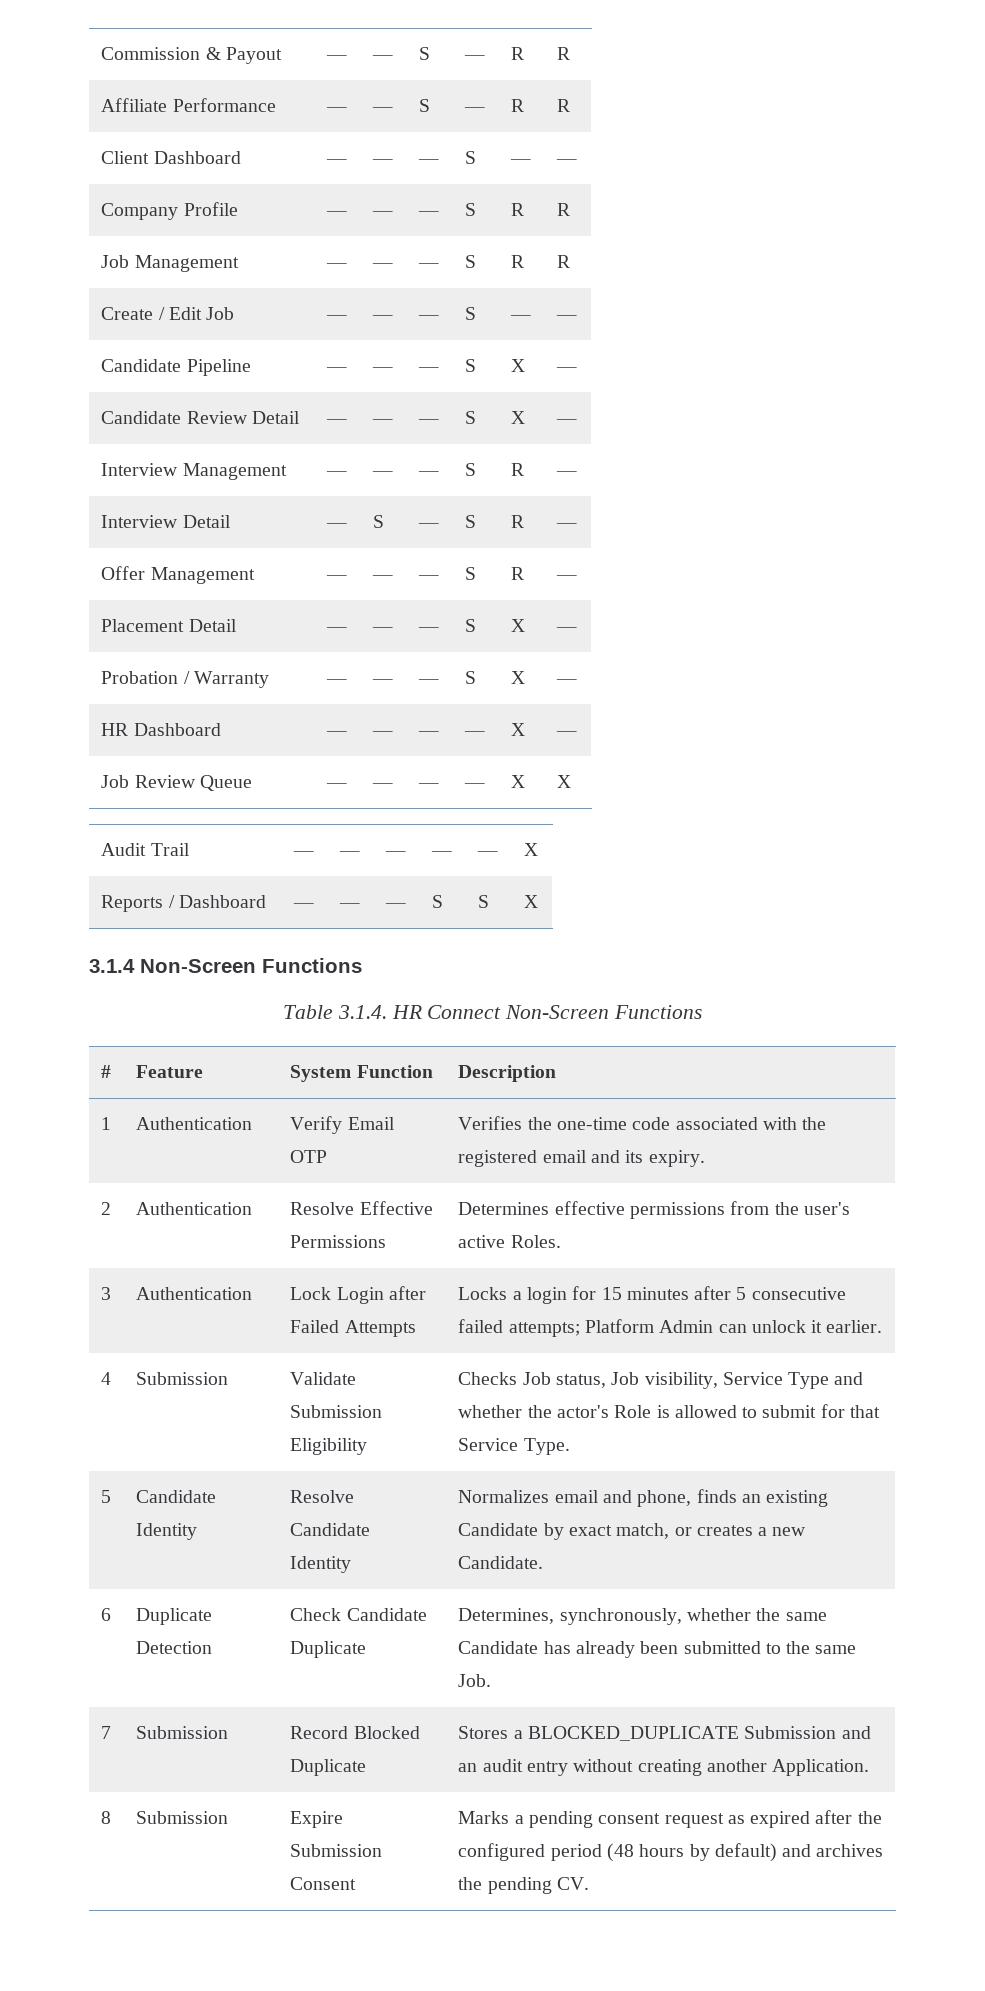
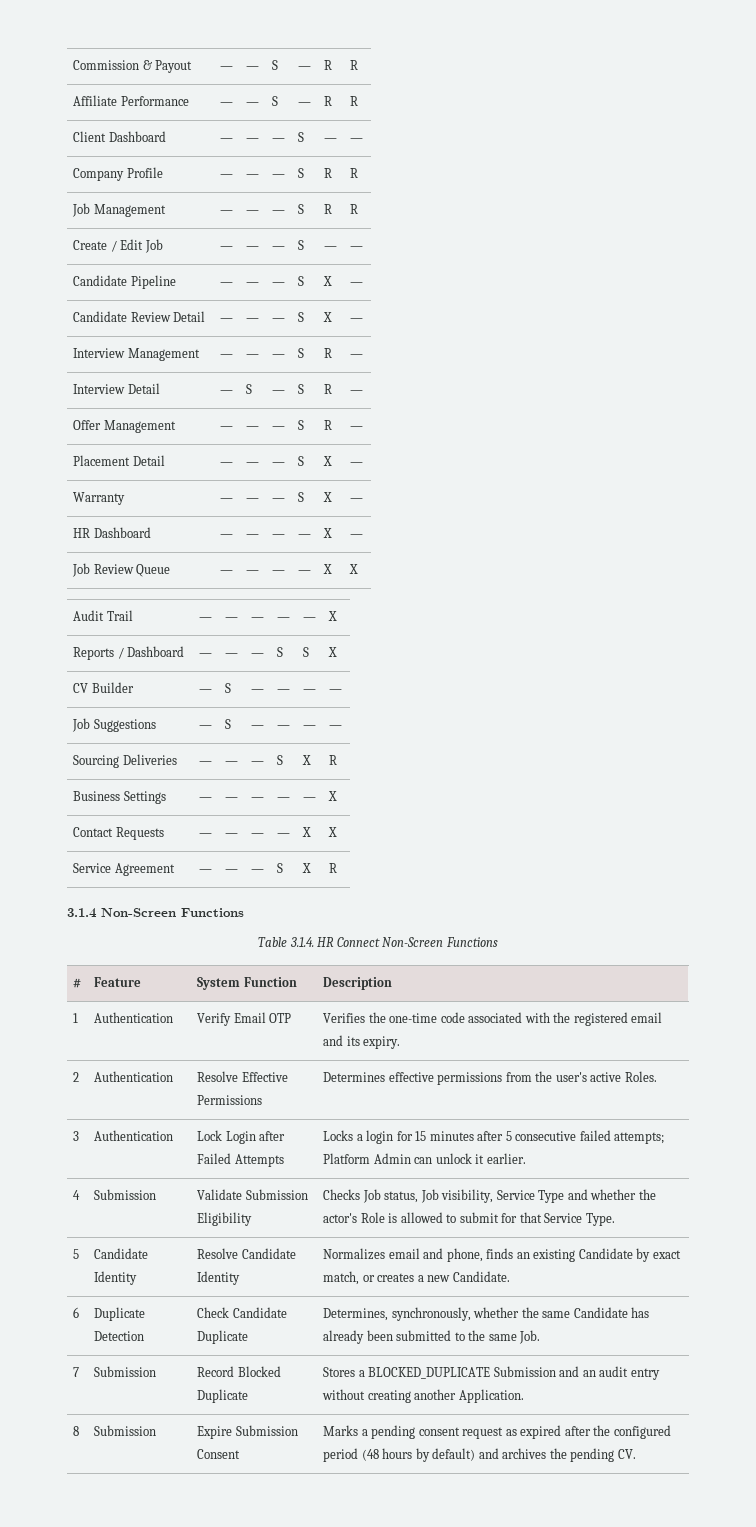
[101,671,190,684] Probation / -> (364, 464) none
(539, 901) none -> [73,682,134,693] [199,689,213,693] [225,683,232,693] [251,689,265,693] [277,689,291,693] [303,689,317,693] [329,689,343,693] [72,718,156,732] [199,725,213,729] [225,719,232,729] [251,725,265,729] [277,725,291,729] [303,725,317,729] [329,725,343,729] [73,754,177,768] [199,761,213,765] [225,761,239,765] [251,761,265,765] [277,755,284,765] [302,755,312,765] [329,755,338,765] [73,791,166,804] [199,797,213,801] [225,797,239,801] [251,797,265,801] [277,797,291,801] [303,797,317,801] [328,791,338,801] [73,827,164,840] [199,833,213,837] [225,833,239,837] [251,833,265,837] [277,833,291,837] [302,827,312,837] [328,827,338,837] [73,863,175,876] [199,869,213,873] [225,869,239,873] [251,869,265,873] [277,863,284,873] [302,863,312,873] [329,863,338,873] // CV Builder | — | S | — | — | — | — // Job Suggestions | — | S | — | — | — | — // Sourcing Deliveries | — | — | — | S | X | R // Business Settings | — | — | — | — | — | X // Contact Requests | — | — | — | — | X | X // Service Agreement | — | — | — | S | X | R

